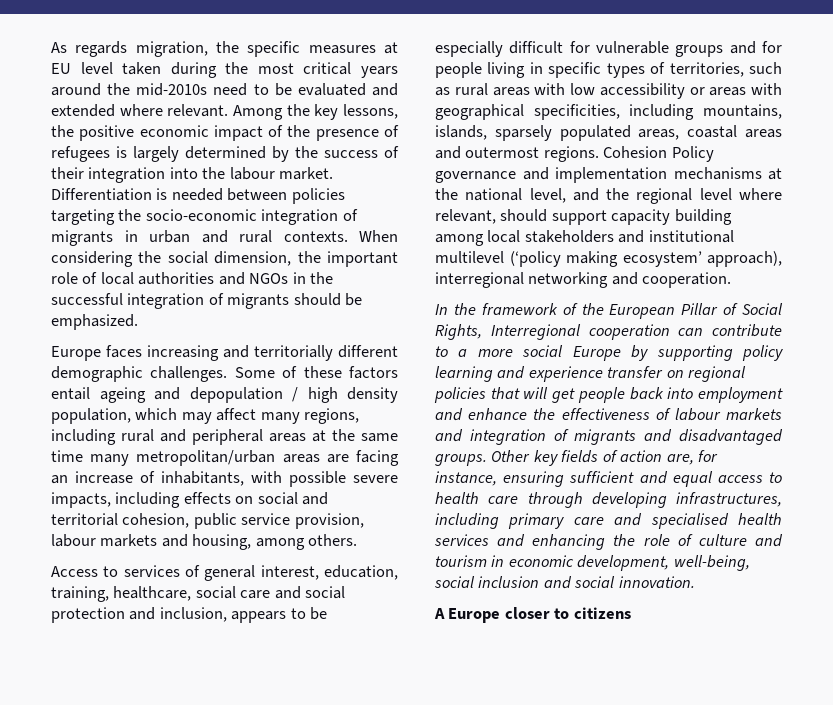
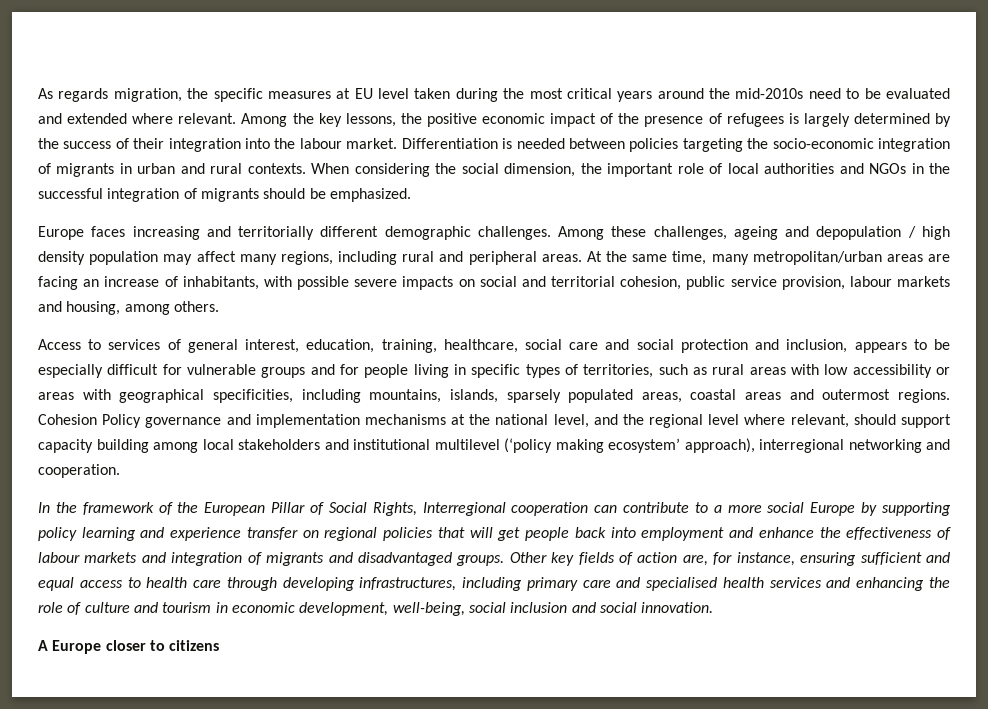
[234,366,398,379] [51,387,90,400] Some of these factors entail -> [558,226,727,240] Among these challenges,
[51,408,178,424] population, which -> [89,251,159,265] population
[269,430,326,442] areas at -> [541,251,602,262] areas. At
[51,450,83,462] time -> [672,251,707,265] time,
[51,492,231,508] impacts, including effects -> [402,276,454,290] impacts

